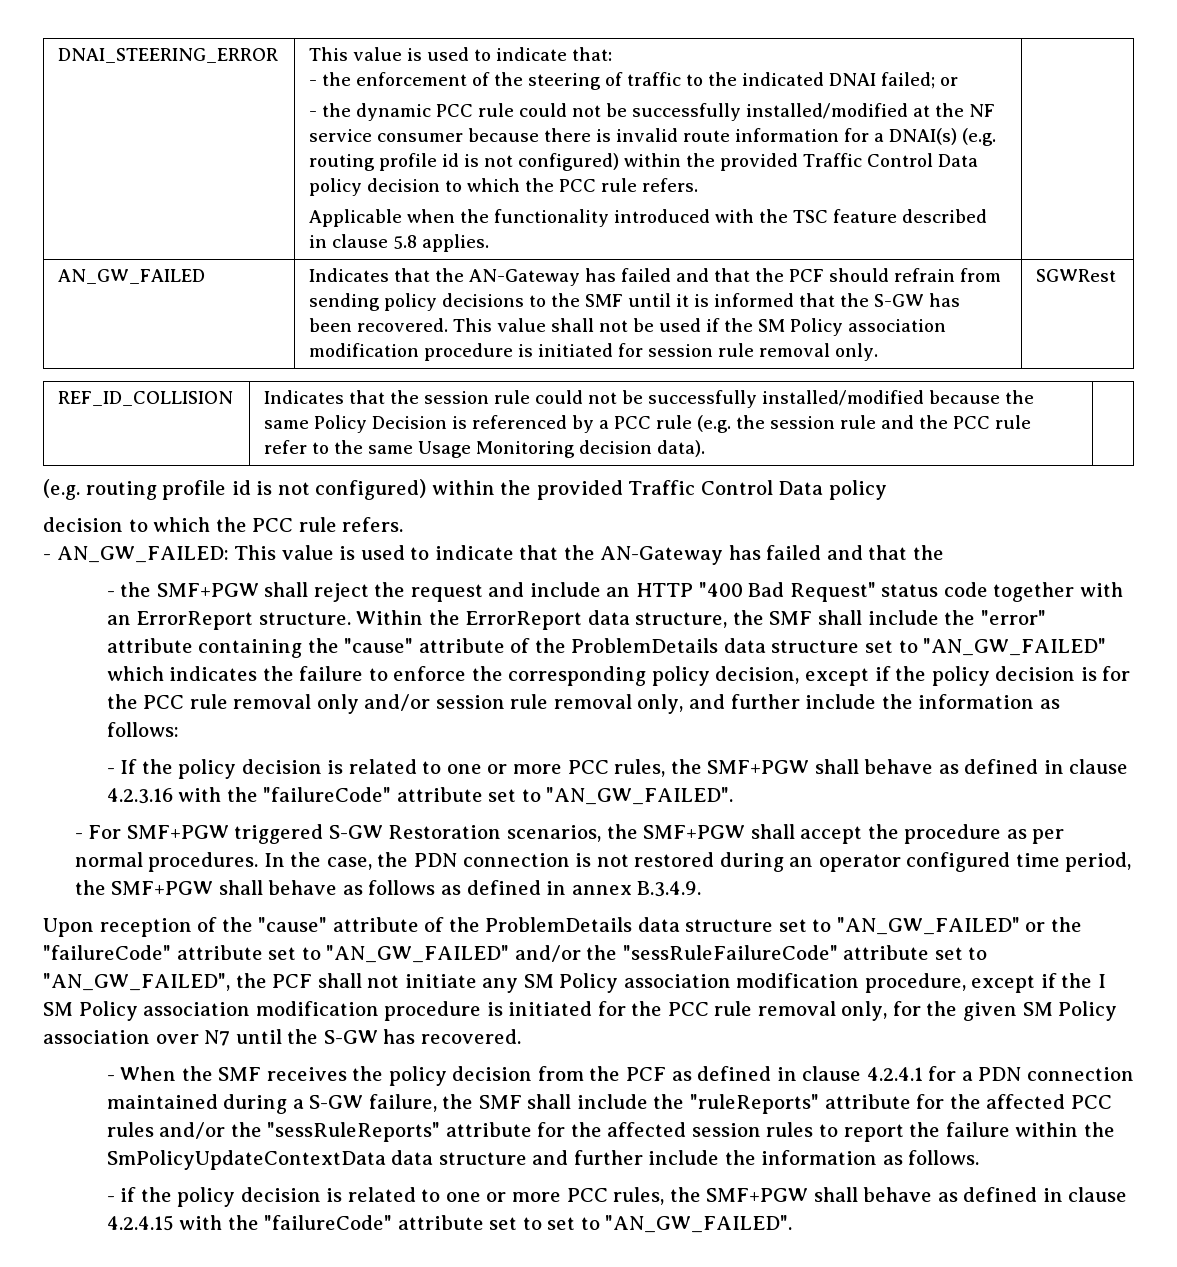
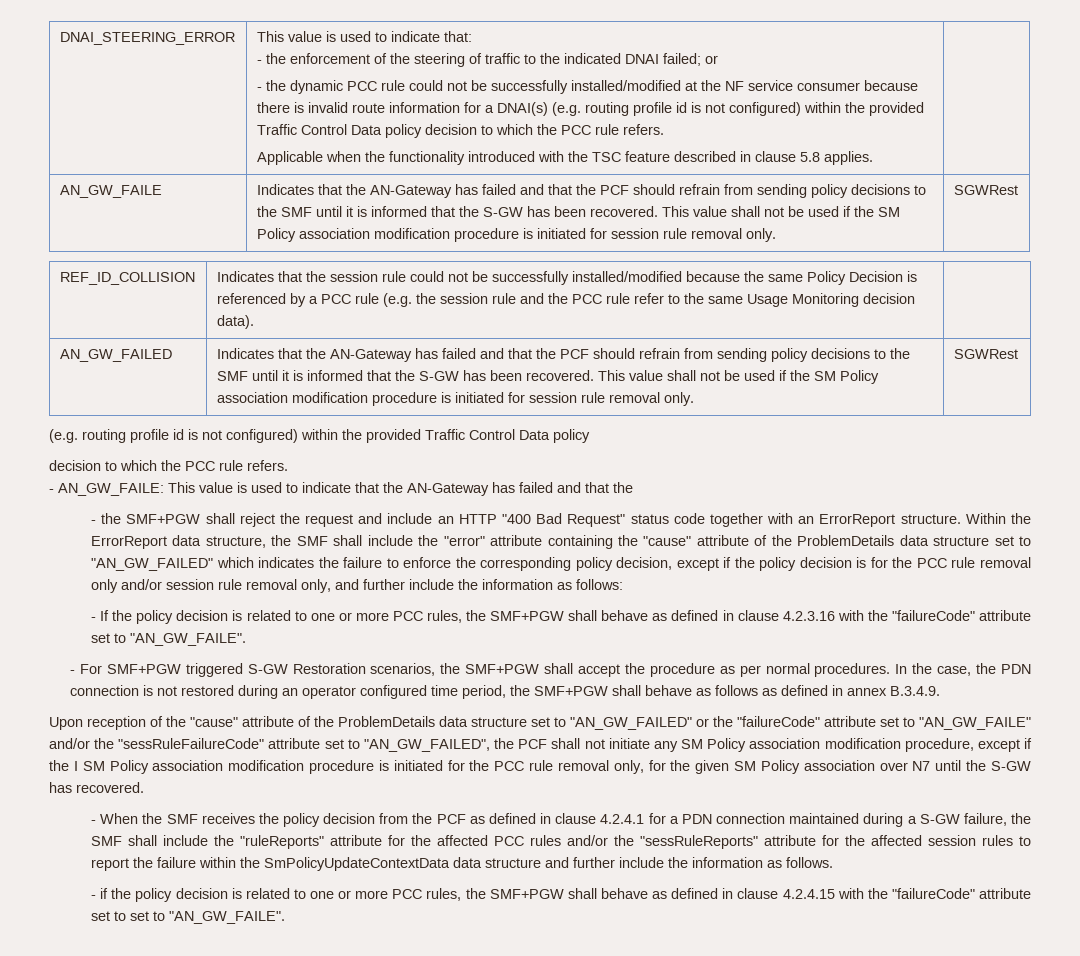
[58,269,206,284] AN_GW_FAILED -> [59,185,162,198] AN_GW_FAILE
(706, 448) none -> [59,349,172,362] [216,348,910,362] [216,370,879,384] [216,392,694,406] [953,349,1018,359] // AN_GW_FAILED | Indicates that the AN-Gateway has failed and that the PCF should refrain from sending policy decisions to the SMF until it is informed that the S-GW has been recovered. This value shall not be used if the SM Policy association modification procedure is initiated for session rule removal only. | SGWRest
[56,546,229,563] AN_GW_FAILED: -> [58,483,164,496] AN_GW_FAILE:
[546,787,734,805] "AN_GW_FAILED". -> [130,633,247,646] "AN_GW_FAILE".
[326,945,510,963] "AN_GW_FAILED" -> [919,717,1031,730] "AN_GW_FAILE"
[605,1215,793,1233] "AN_GW_FAILED". -> [169,911,286,924] "AN_GW_FAILE".

